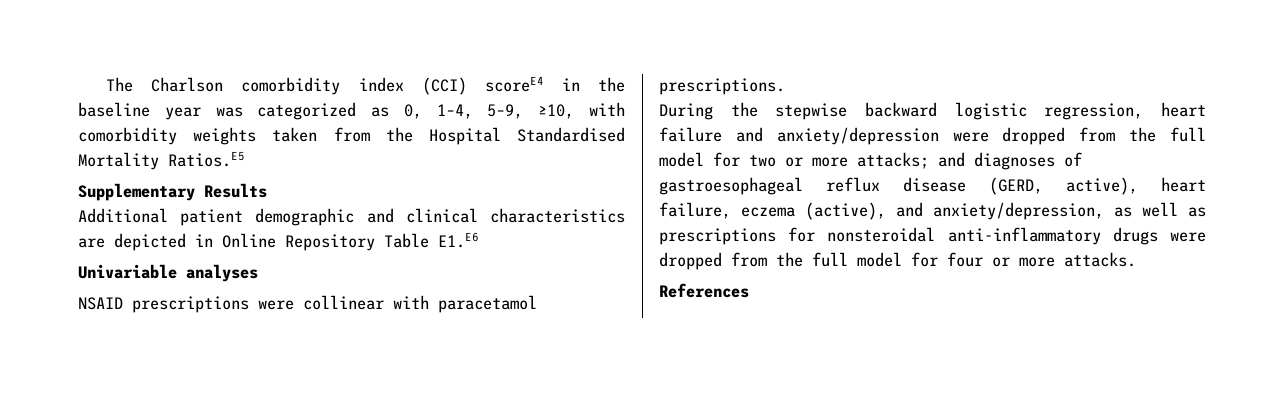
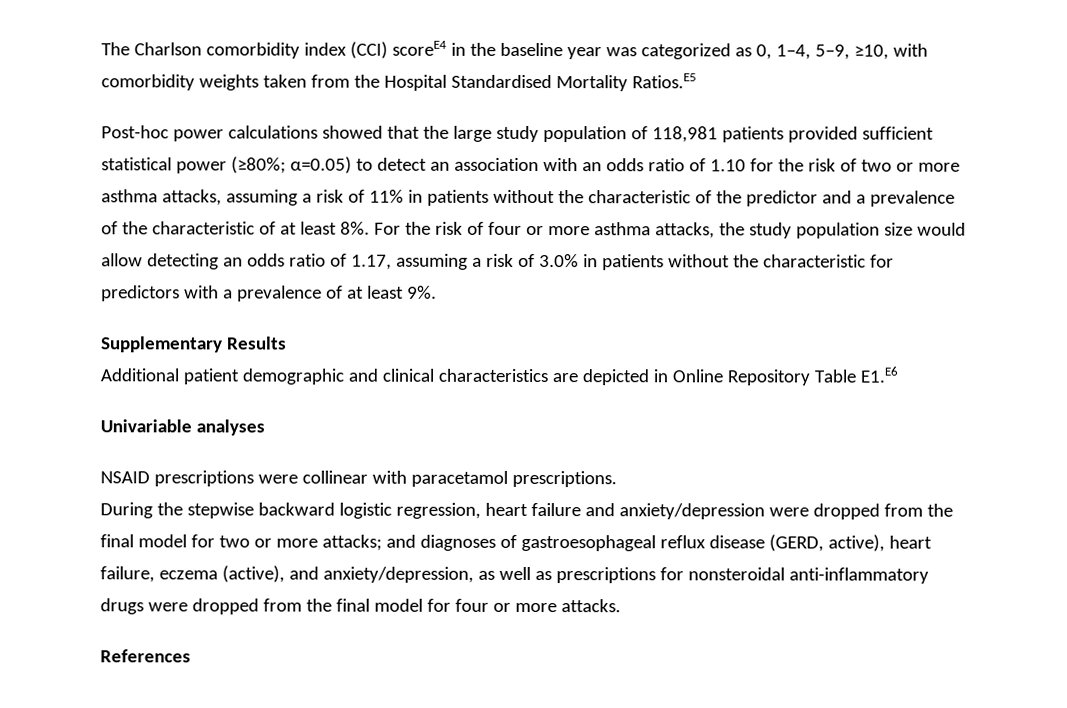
(245, 159) none -> [101,125,934,143] [101,156,960,174] [101,189,955,207] [101,221,966,239] [101,253,894,271] [101,285,437,302] // Post-hoc power calculations showed that the large study population of 118,981 patients provided sufficient statistical power (≥80%; α=0.05) to detect an association with an odds ratio of 1.10 for the risk of two or more asthma attacks, assuming a risk of 11% in patients without the characteristic of the predictor and a prevalence of the characteristic of at least 8%. For the risk of four or more asthma attacks, the study population size would allow detecting an odds ratio of 1.17, assuming a risk of 3.0% in patients without the characteristic for predictors with a prevalence of at least 9%.
[1170,127,1206,142] full -> [100,534,134,548] final
[812,252,848,267] full -> [335,598,370,612] final

